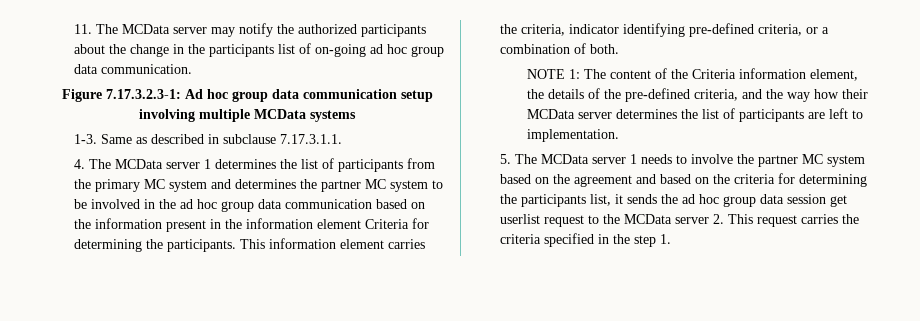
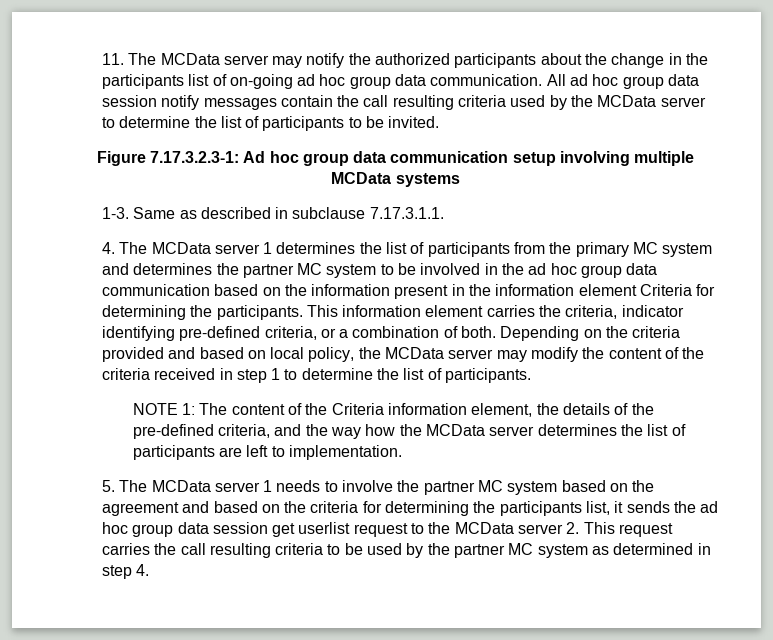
(193, 69) none -> [546,74,700,89] [101,95,706,110] [101,116,440,131] All ad hoc group data session notify messages contain the call resulting criteria used by the MCData server to determine the list of participants to be invited.
(620, 49) none -> [500,326,681,341] [101,347,705,362] [101,368,532,383] Depending on the criteria provided and based on local policy, the MCData server may modify the content of the criteria received in step 1 to determine the list of participants.
[841,89,868,99] their -> [399,424,422,436] the
[500,233,672,247] criteria specified in the step 1. -> [180,543,711,558] [101,564,150,579] call resulting criteria to be used by the partner MC system as determined in step 4.

